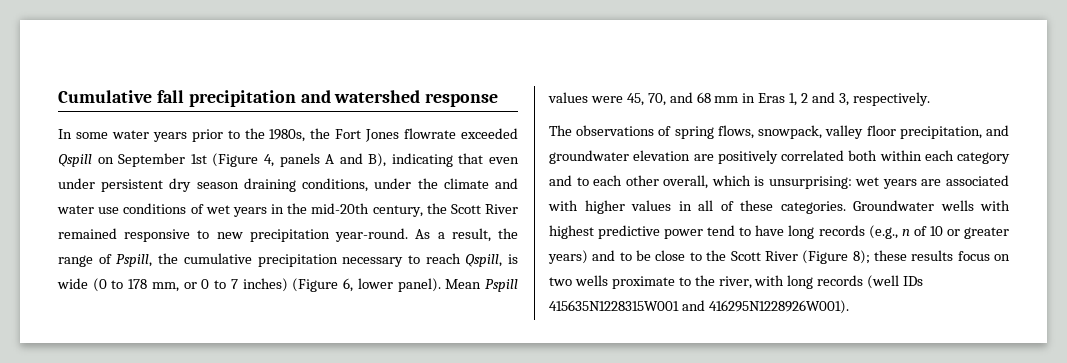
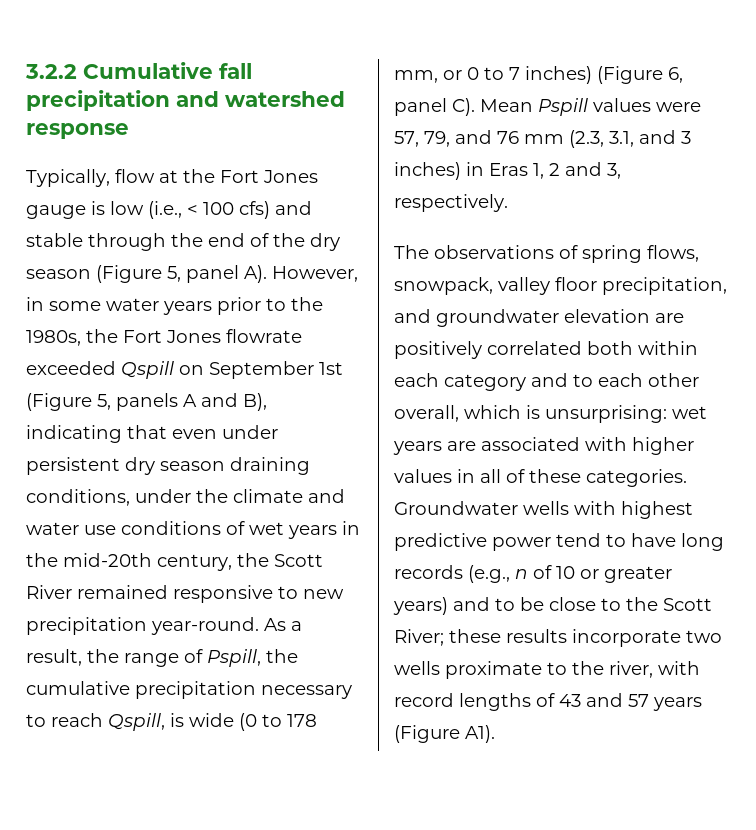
(58, 96) none -> [25,64,77,79] 3.2.2
[58,129,72,139] In -> [26,169,318,187] [26,201,312,219] [26,233,340,251] [26,265,358,283] [26,297,44,311] Typically, flow at the Fort Jones gauge is low (i.e., < 100 cfs) and stable through the end of the dry season (Figure 5, panel A). However, in
[263,154,274,167] 4, -> [97,394,111,410] 5,
[357,278,441,292] lower panel). -> [394,98,475,116] panel C).
[626,92,739,106] 45, 70, and 68 mm -> [394,130,691,148] [394,162,461,180] 57, 79, and 76 mm (2.3, 3.1, and 3 inches)
[764,250,1010,264] River (Figure 8); these results focus on -> [394,629,681,647] River; these results incorporate
[787,275,924,289] [549,300,849,314] long records (well IDs 415635N1228315W001 and 416295N1228926W001). -> [394,693,702,711] [394,725,495,743] record lengths of 43 and 57 years (Figure A1).

